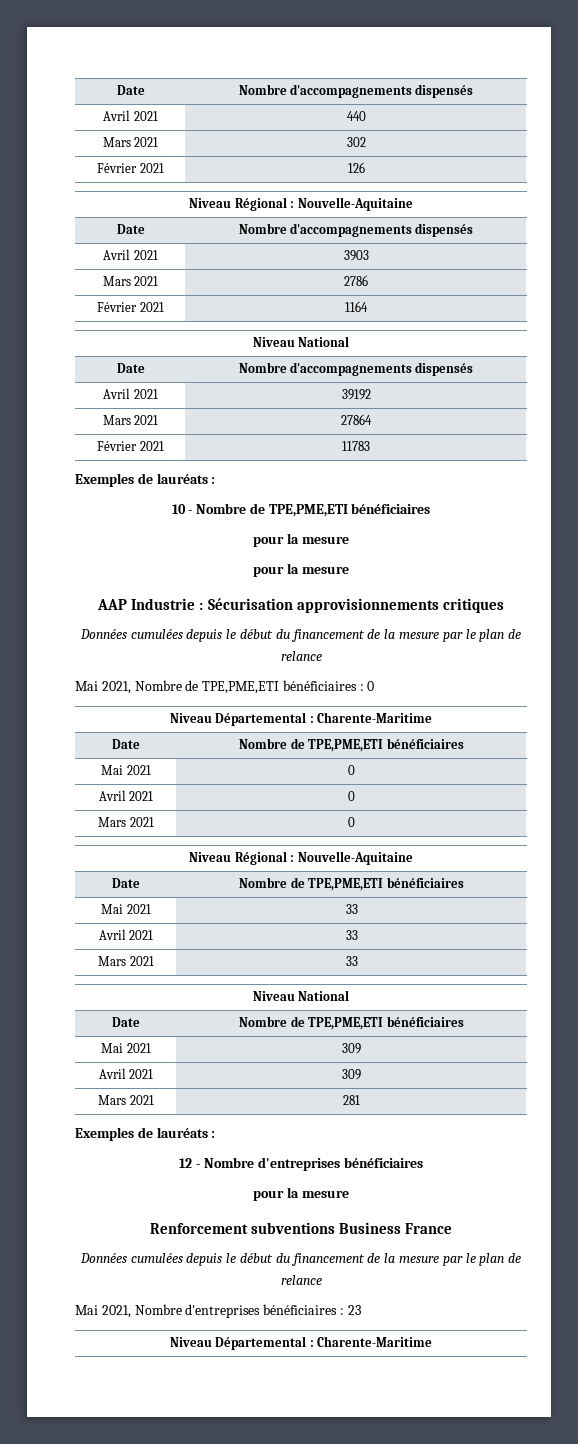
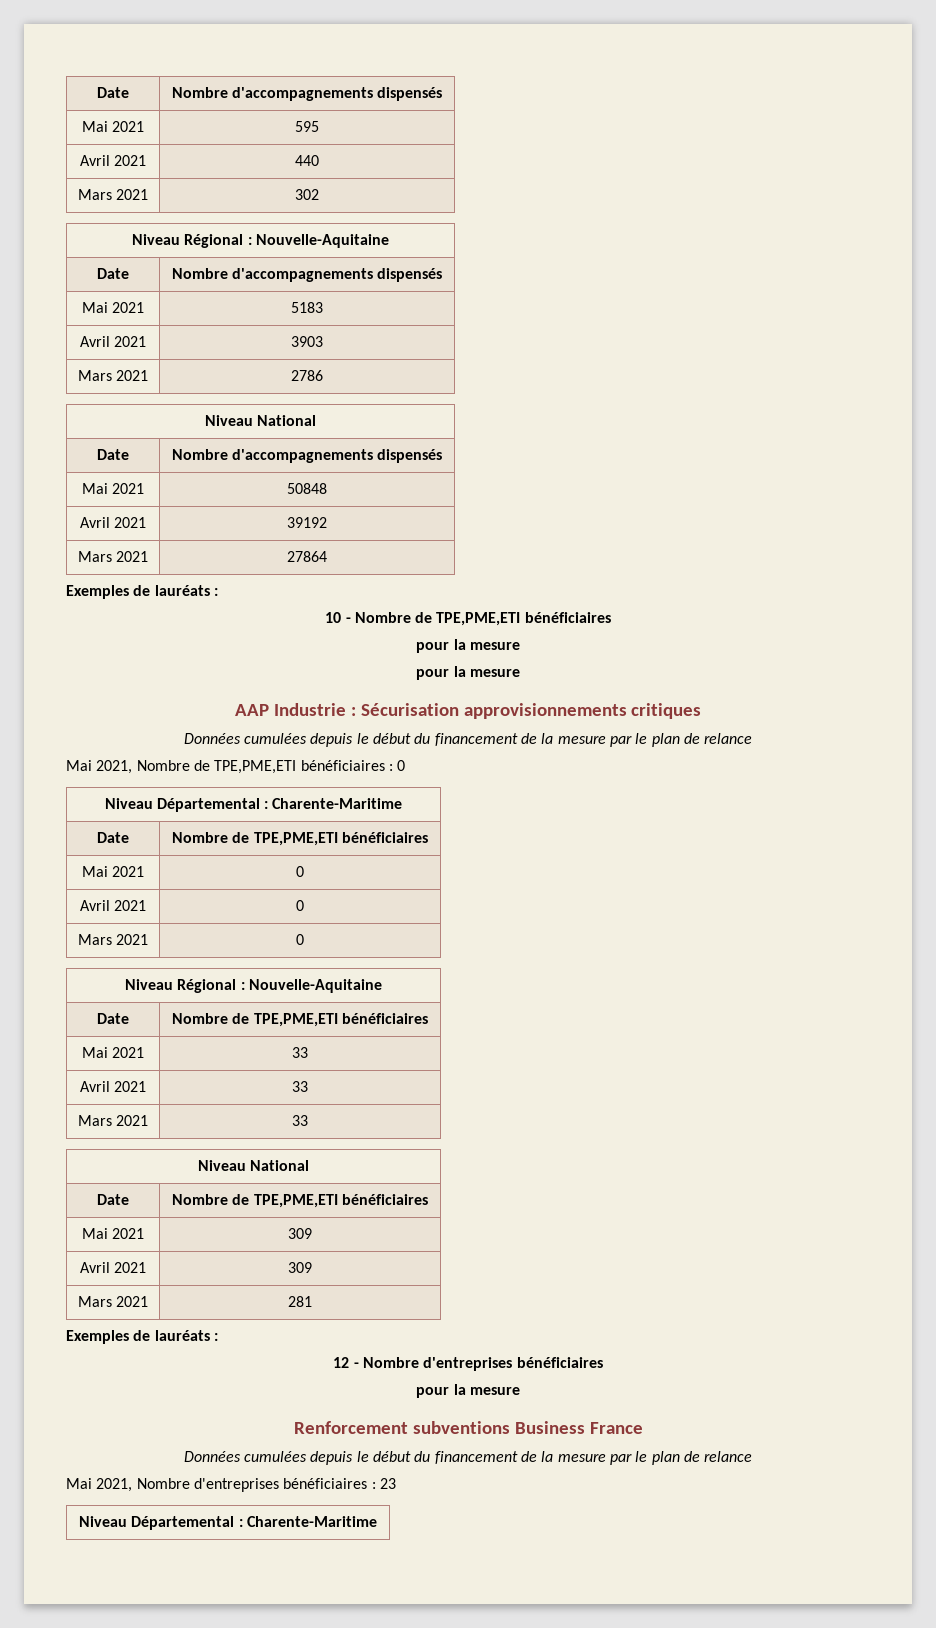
[116,85,145,95] [238,84,474,98] Date | Nombre d'accompagnements dispensés -> [97,87,129,98] [171,87,443,101] [81,121,145,132] [295,121,319,132] Date | Nombre d'accompagnements dispensés // Mai 2021 | 595
[97,163,164,173] [347,162,365,173] // Février 2021 | 126 -> (319, 194) none
(474, 230) none -> [81,302,145,313] [291,302,323,313] // Mai 2021 | 5183
[97,302,164,312] [344,301,368,312] // Février 2021 | 1164 -> (323, 375) none
(474, 369) none -> [81,483,145,494] [287,483,327,494] // Mai 2021 | 50848
[97,441,164,451] [341,441,370,451] // Février 2021 | 11783 -> (327, 556) none

